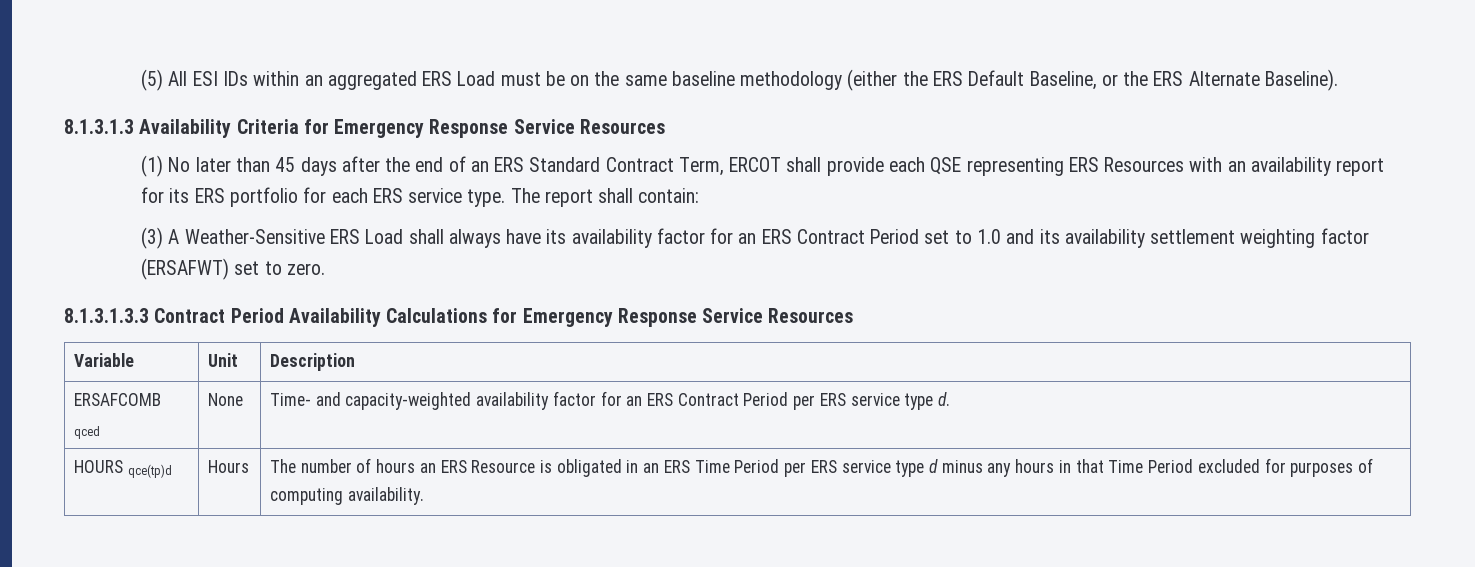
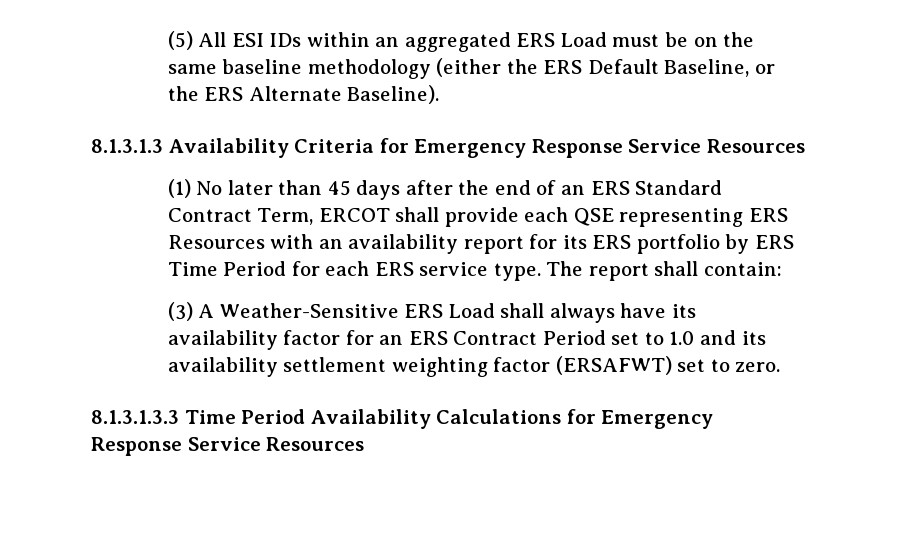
(299, 197) none -> [725,234,795,254] [167,261,287,276] by ERS Time Period
[154,308,226,323] Contract -> [184,410,236,424] Time
[73,353,134,367] [207,353,238,367] [269,353,355,371] [73,393,161,406] [73,426,100,439] [207,393,243,406] [269,391,951,410] [73,460,172,478] [207,460,249,473] [269,458,1373,477] [269,487,424,505] // Variable | Unit | Description // ERSAFCOMB qced | None | Time- and capacity-weighted availability factor for an ERS Contract Period per ERS service type d. // HOURS qce(tp)d | Hours | The number of hours an ERS Resource is obligated in an ERS Time Period per ERS service type d minus any hours in that Time Period excluded for purposes of computing availability. -> (365, 444) none

